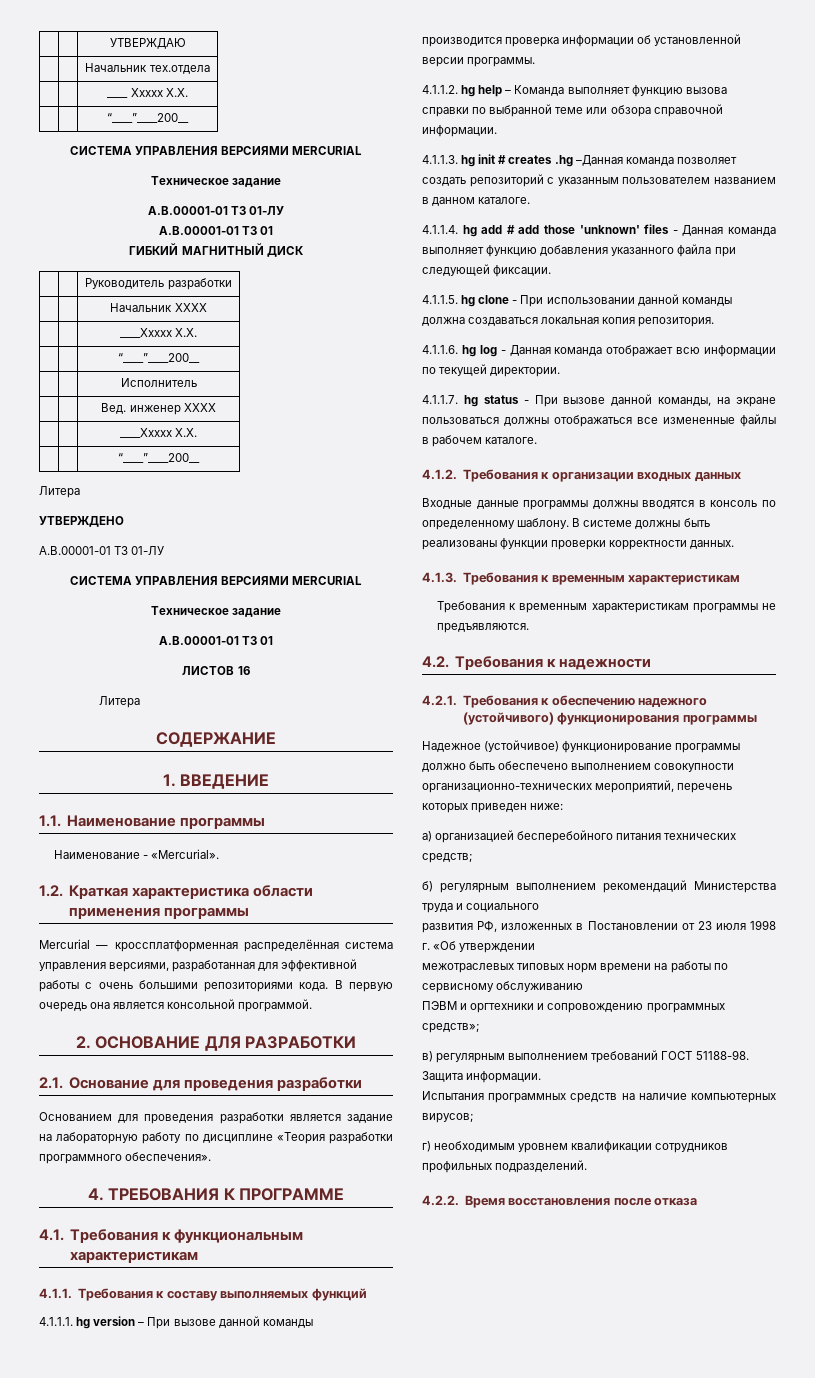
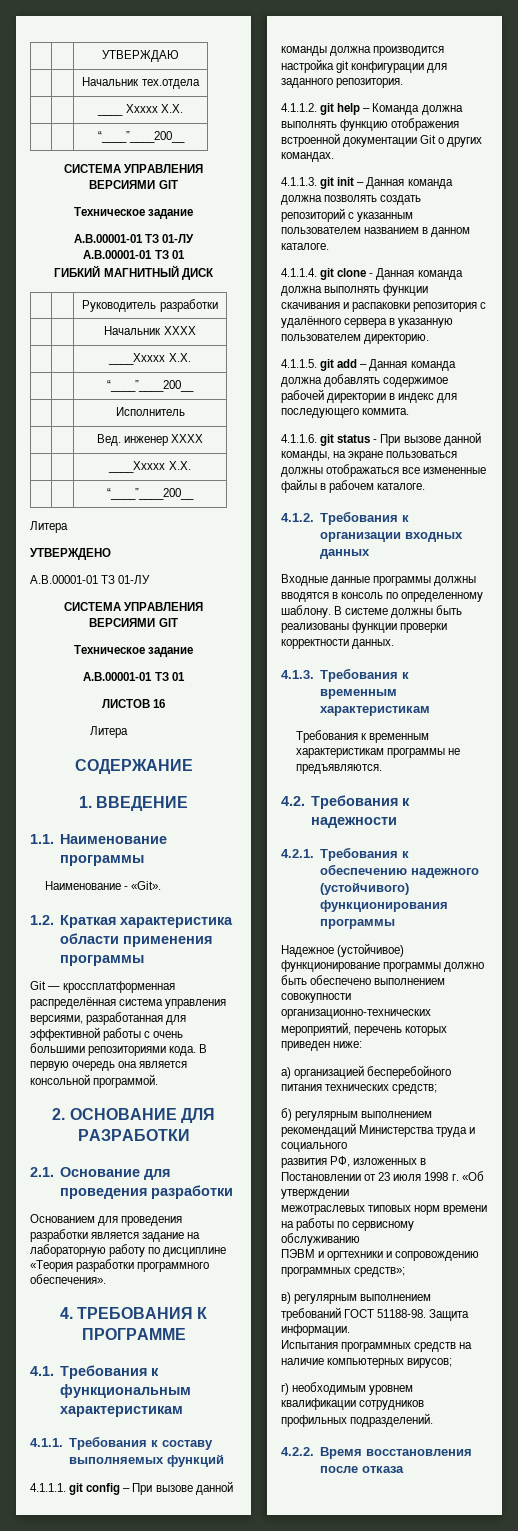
[292,146,363,155] MERCURIAL -> [158,180,178,189] GIT
[292,576,363,585] MERCURIAL -> [158,618,178,627] GIT
[151,849,220,859] «Mercurial». -> [131,881,162,890] «Git».
[39,939,90,949] Mercurial -> [30,981,46,990] Git
[76,1316,136,1329] hg version -> [69,1483,121,1495] git config
[422,34,742,47] [422,57,536,67] производится проверка информации об установленной версии программы. -> [330,46,445,56] [281,59,448,73] [281,78,404,88] должна производится настройка git конфигурации для заданного репозитория.
[461,85,476,97] hg -> [320,103,335,115] git
[567,85,727,97] [422,104,723,117] [422,125,497,137] [422,154,737,167] выполняет функцию вызова справки по выбранной теме или обзора справочной информации. // 4.1.1.3. hg init # creates .hg –Данная команда позволяет -> [421,105,463,115] [281,118,460,131] [281,133,483,147] [281,152,334,162] [281,177,453,189] [281,195,378,205] должна выполнять функцию отображения встроенной документации Git о других командах. // 4.1.1.3. git init – Данная команда должна позволять
[462,224,776,237] [422,244,736,257] [422,264,552,277] [422,294,732,307] [422,317,715,327] [422,345,776,357] [422,364,561,377] [422,395,478,407] hg add # add those 'unknown' files - Данная команда выполняет функцию добавления указанного файла при следующей фиксации. // 4.1.1.5. hg clone - При использовании данной команды должна создаваться локальная копия репозитория. // 4.1.1.6. hg log - Данная команда отображает всю информации по текущей директории. // 4.1.1.7. hg -> [320,268,463,280] [281,284,429,296] [281,302,487,312] [281,316,454,328] [281,334,430,344] [281,359,456,371] [281,374,449,387] [281,389,458,403] [281,408,410,418] [281,434,335,446] git clone - Данная команда должна выполнять функции скачивания и распаковки репозитория с удалённого сервера в указанную пользователем директорию. // 4.1.1.5. git add – Данная команда должна добавлять содержимое рабочей директории в индекс для последующего коммита. // 4.1.1.6. git

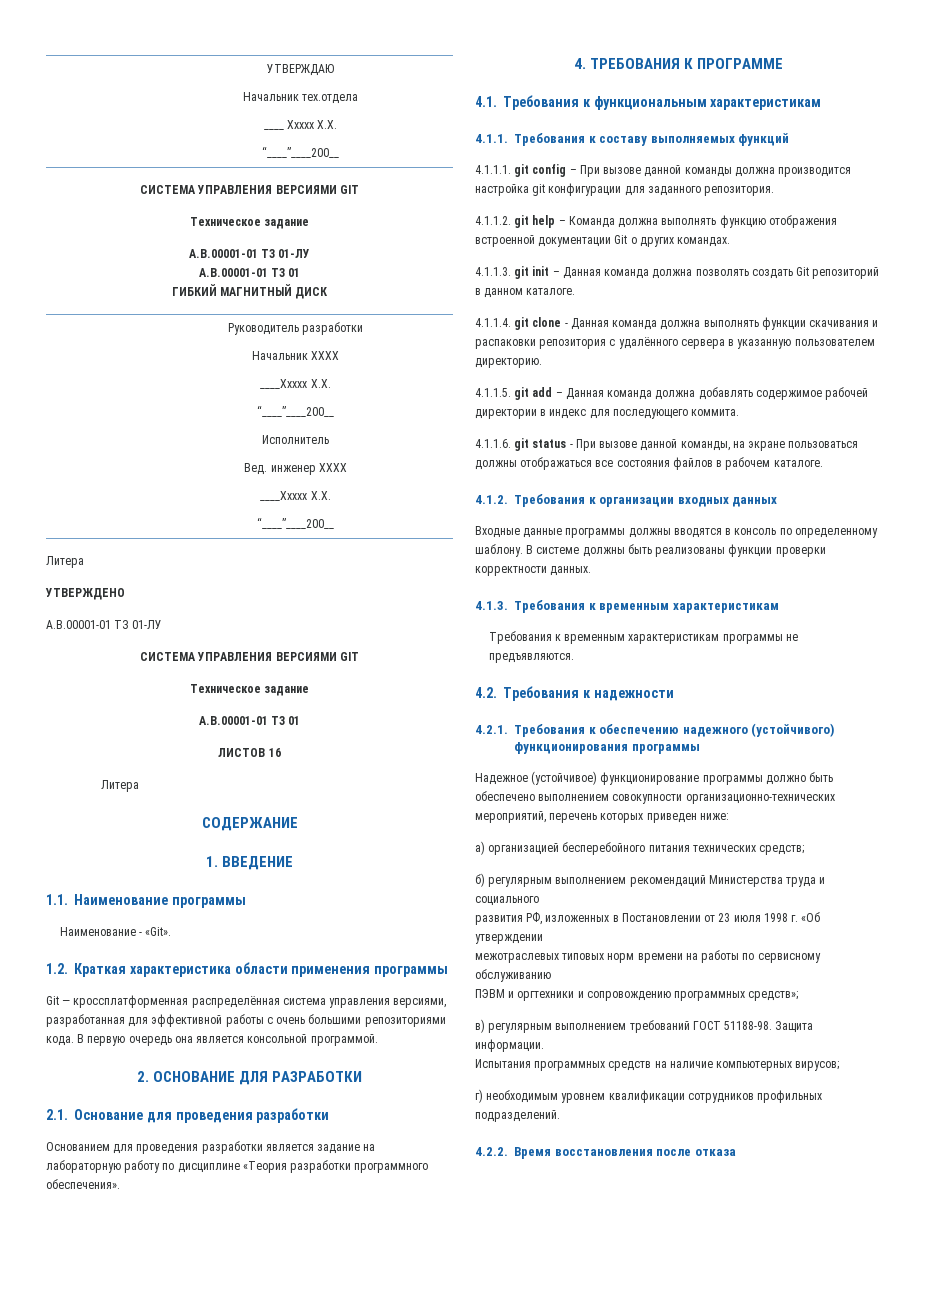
[281,208,414,222] [281,227,420,234] репозиторий с указанным пользователем названием -> [796,267,880,279] Git репозиторий
[423,467,487,474] [281,479,317,493] измененные файлы -> [616,457,713,470] состояния файлов

